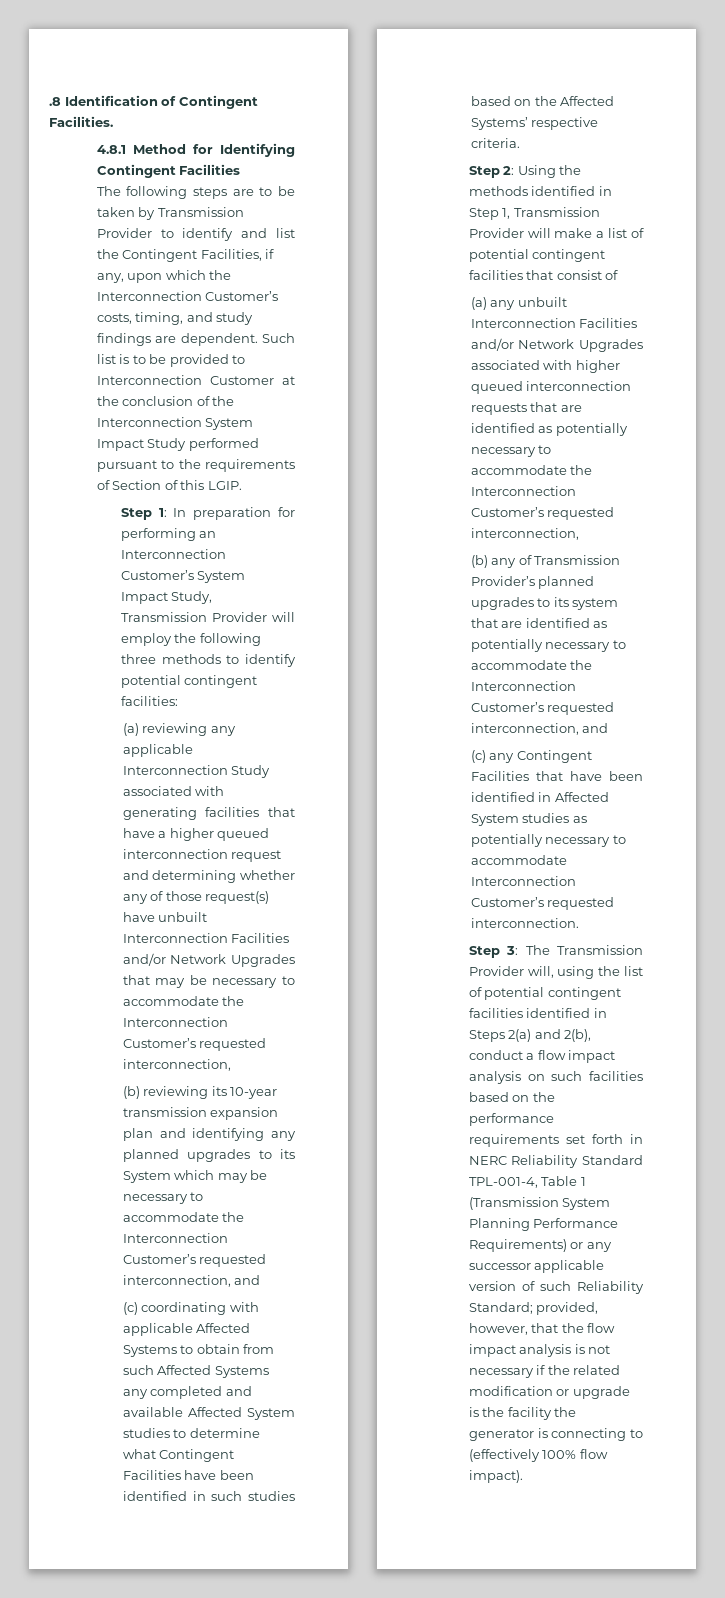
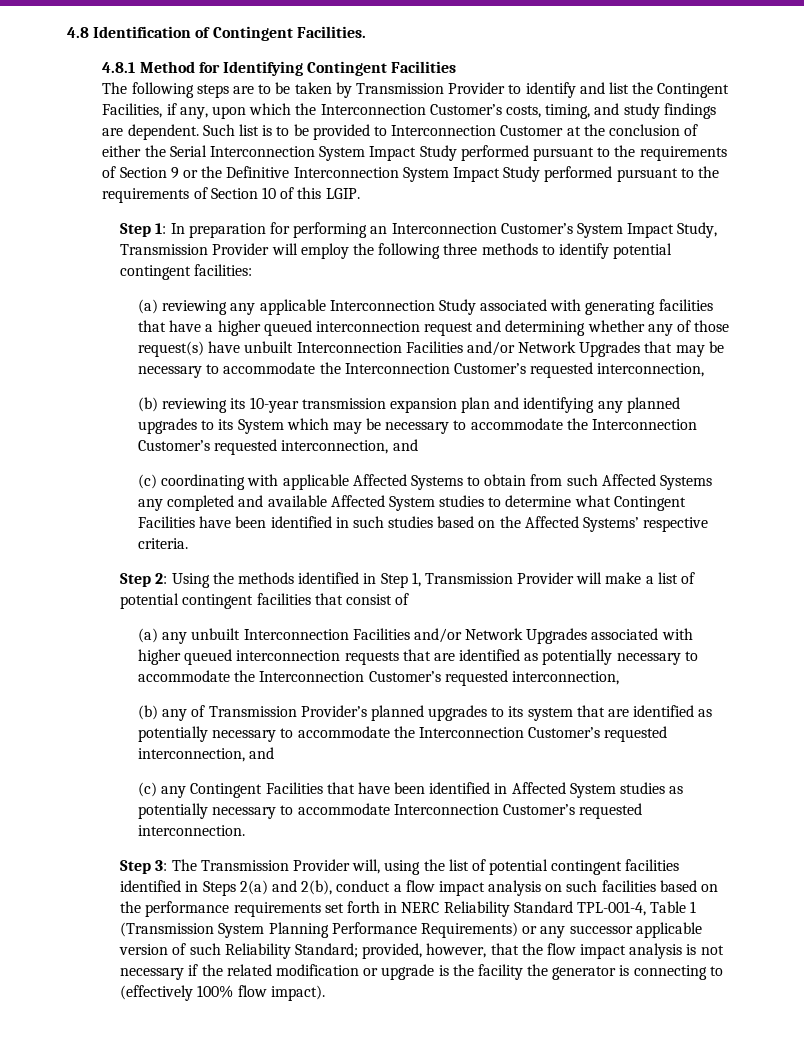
[49,97,61,106] .8 -> [67,27,89,38] 4.8
[212,396,235,406] the -> [102,145,207,157] either the Serial
(162, 485) none -> [170,166,719,182] [102,187,277,203] 9 or the Definitive Interconnection System Impact Study performed pursuant to the requirements of Section 10

